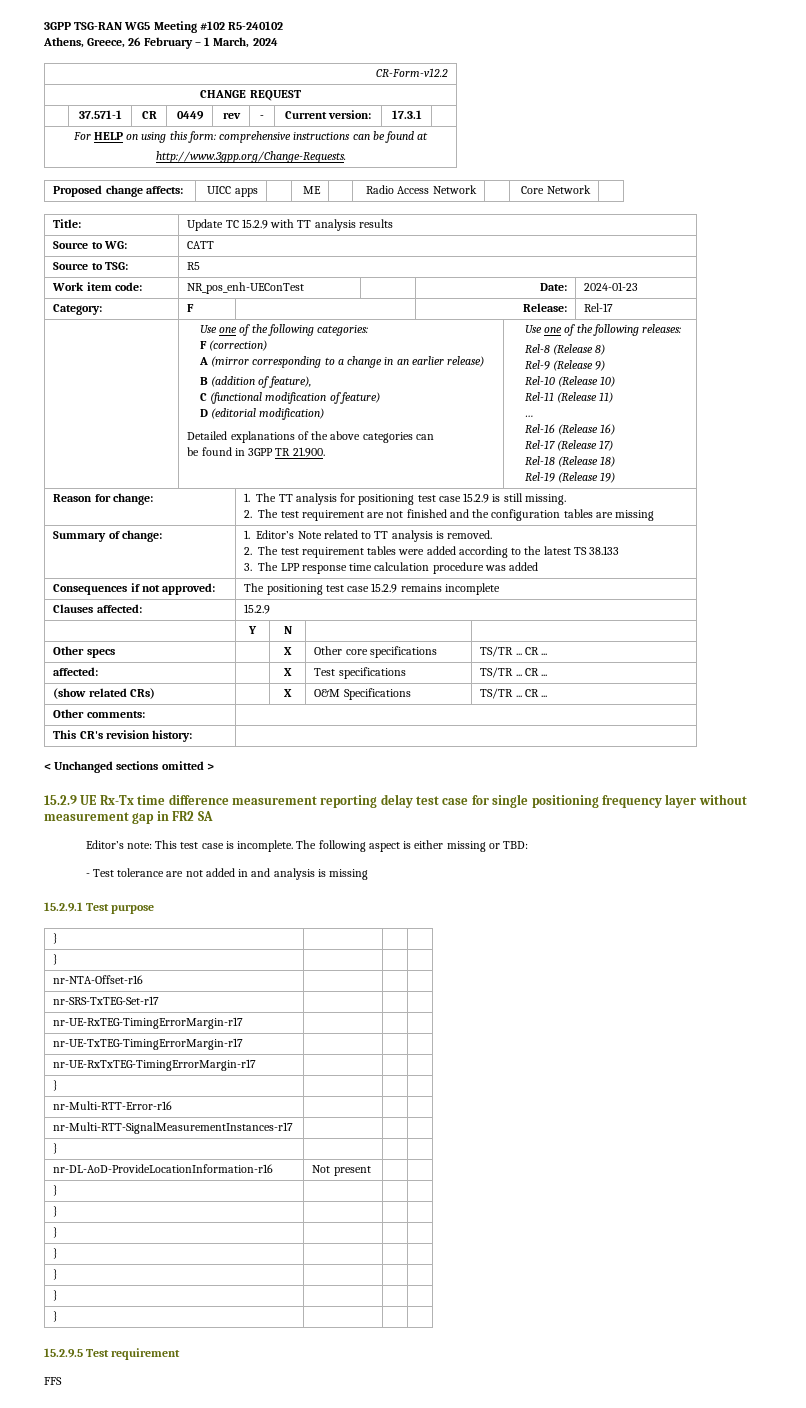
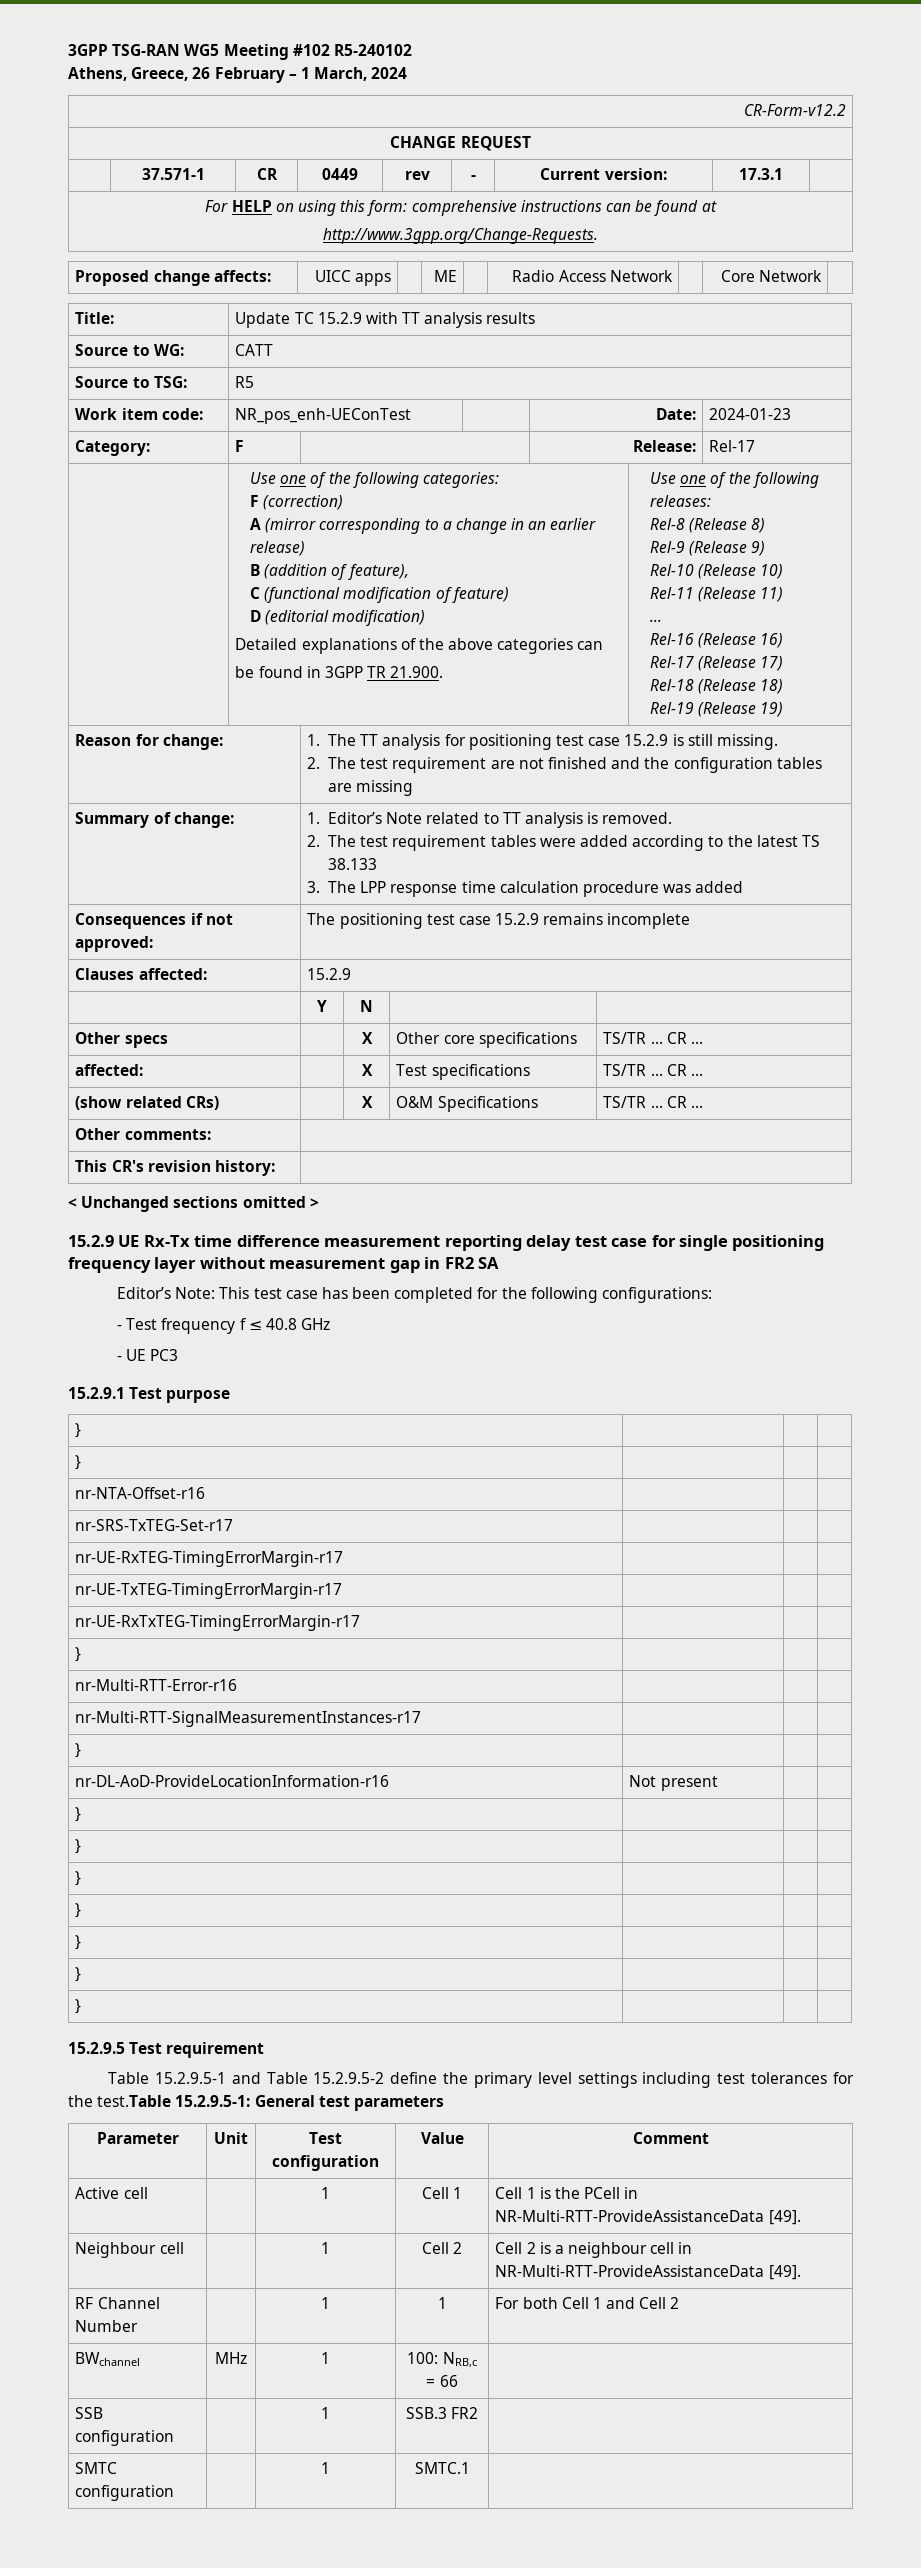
[126,842,152,849] note: -> [175,1287,216,1299] Note:
[225,840,529,852] [85,868,369,880] is incomplete. The following aspect is either missing or TBD: // - Test tolerance are not added in and analysis is missing -> [321,1287,712,1303] [116,1318,331,1334] [116,1349,179,1361] has been completed for the following configurations: // - Test frequency f ≤ 40.8 GHz // - UE PC3
[44,1377,62,1385] FFS -> [108,2072,854,2088] [68,2095,444,2111] [96,2132,179,2144] [214,2132,248,2144] [309,2132,342,2144] [272,2155,379,2171] [420,2132,464,2144] [632,2132,709,2144] [75,2187,148,2199] [321,2187,330,2199] [421,2187,463,2199] [495,2187,639,2199] [495,2210,801,2225] [75,2242,184,2258] [321,2242,330,2254] [421,2242,463,2254] [495,2242,693,2258] [495,2265,801,2280] [75,2297,160,2309] [75,2320,139,2332] [321,2297,330,2309] [437,2297,447,2309] [495,2297,680,2309] [75,2352,141,2366] [215,2352,247,2364] [321,2352,330,2364] [407,2352,477,2367] [426,2375,458,2387] [75,2407,104,2419] [75,2430,175,2446] [321,2407,330,2419] [405,2407,479,2419] [75,2462,118,2474] [75,2485,175,2501] [321,2462,330,2474] [414,2462,470,2474] Table 15.2.9.5-1 and Table 15.2.9.5-2 define the primary level settings including test tolerances for the test.Table 15.2.9.5-1: General test parameters // Parameter | Unit | Test configuration | Value | Comment // Active cell | | 1 | Cell 1 | Cell 1 is the PCell in NR-Multi-RTT-ProvideAssistanceData [49]. // Neighbour cell | | 1 | Cell 2 | Cell 2 is a neighbour cell in NR-Multi-RTT-ProvideAssistanceData [49]. // RF Channel Number | | 1 | 1 | For both Cell 1 and Cell 2 // BWchannel | MHz | 1 | 100: NRB,c = 66 | // SSB configuration | | 1 | SSB.3 FR2 | // SMTC configuration | | 1 | SMTC.1 |

